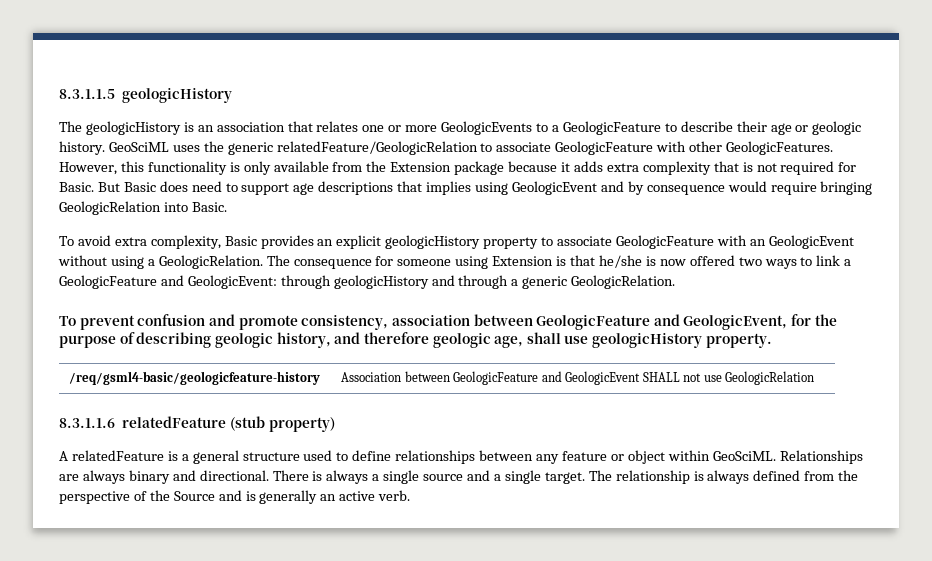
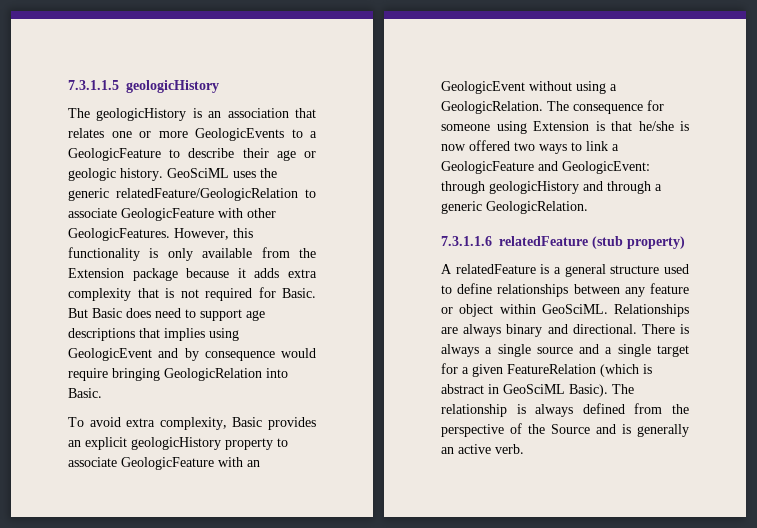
[59,89,115,99] 8.3.1.1.5 -> [68,80,119,90] 7.3.1.1.5
[59,314,837,330] [59,332,772,348] [69,371,321,385] [341,371,815,385] [59,418,115,428] To prevent confusion and promote consistency, association between GeologicFeature and GeologicEvent, for the purpose of describing geologic history, and therefore geologic age, shall use geologicHistory property. // /req/gsml4-basic/geologicfeature-history | Association between GeologicFeature and GeologicEvent SHALL not use GeologicRelation // 8.3.1.1.6 -> [441,236,492,246] 7.3.1.1.6
[544,472,585,484] target. -> [657,345,689,357] [441,363,652,377] [441,384,608,397] target for a given FeatureRelation (which is abstract in GeoSciML Basic).

